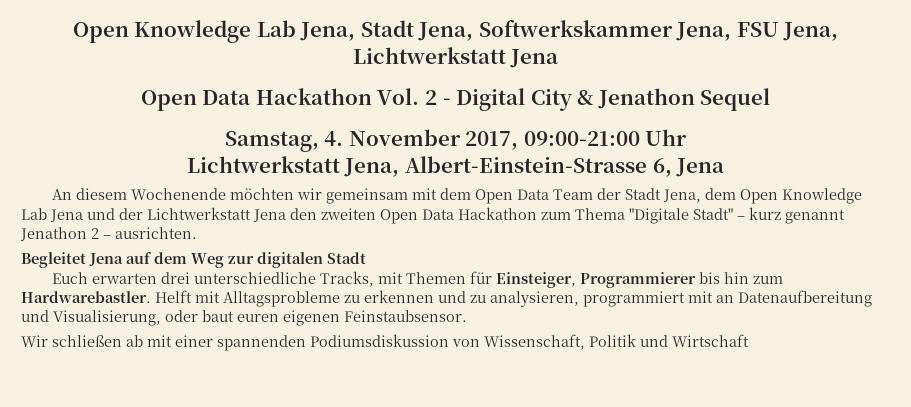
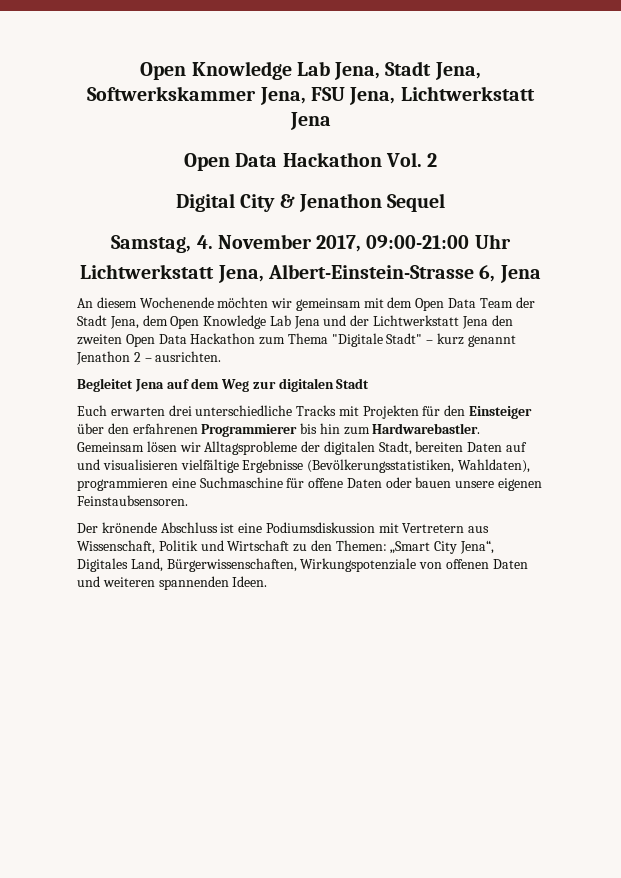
[442,98,451,105] - -> (438, 160) //
[320,271,577,288] Tracks, mit Themen für Einsteiger, -> [296,405,533,419] [77,423,198,434] Tracks mit Projekten für den Einsteiger über den erfahrenen
[155,290,872,307] [21,310,467,326] [21,334,749,351] Helft mit Alltagsprobleme zu erkennen und zu analysieren, programmiert mit an Datenaufbereitung und Visualisierung, oder baut euren eigenen Feinstaubsensor. // Wir schließen ab mit einer spannenden Podiumsdiskussion von Wissenschaft, Politik und Wirtschaft -> [77,441,528,455] [77,459,530,473] [77,477,543,491] [77,495,188,506] [77,522,490,533] [77,540,495,554] [77,558,528,572] [77,576,268,590] Gemeinsam lösen wir Alltagsprobleme der digitalen Stadt, bereiten Daten auf und visualisieren vielfältige Ergebnisse (Bevölkerungsstatistiken, Wahldaten), programmieren eine Suchmaschine für offene Daten oder bauen unsere eigenen Feinstaubsensoren. // Der krönende Abschluss ist eine Podiumsdiskussion mit Vertretern aus Wissenschaft, Politik und Wirtschaft zu den Themen: „Smart City Jena“, Digitales Land, Bürgerwissenschaften, Wirkungspotenziale von offenen Daten und weiteren spannenden Ideen.

